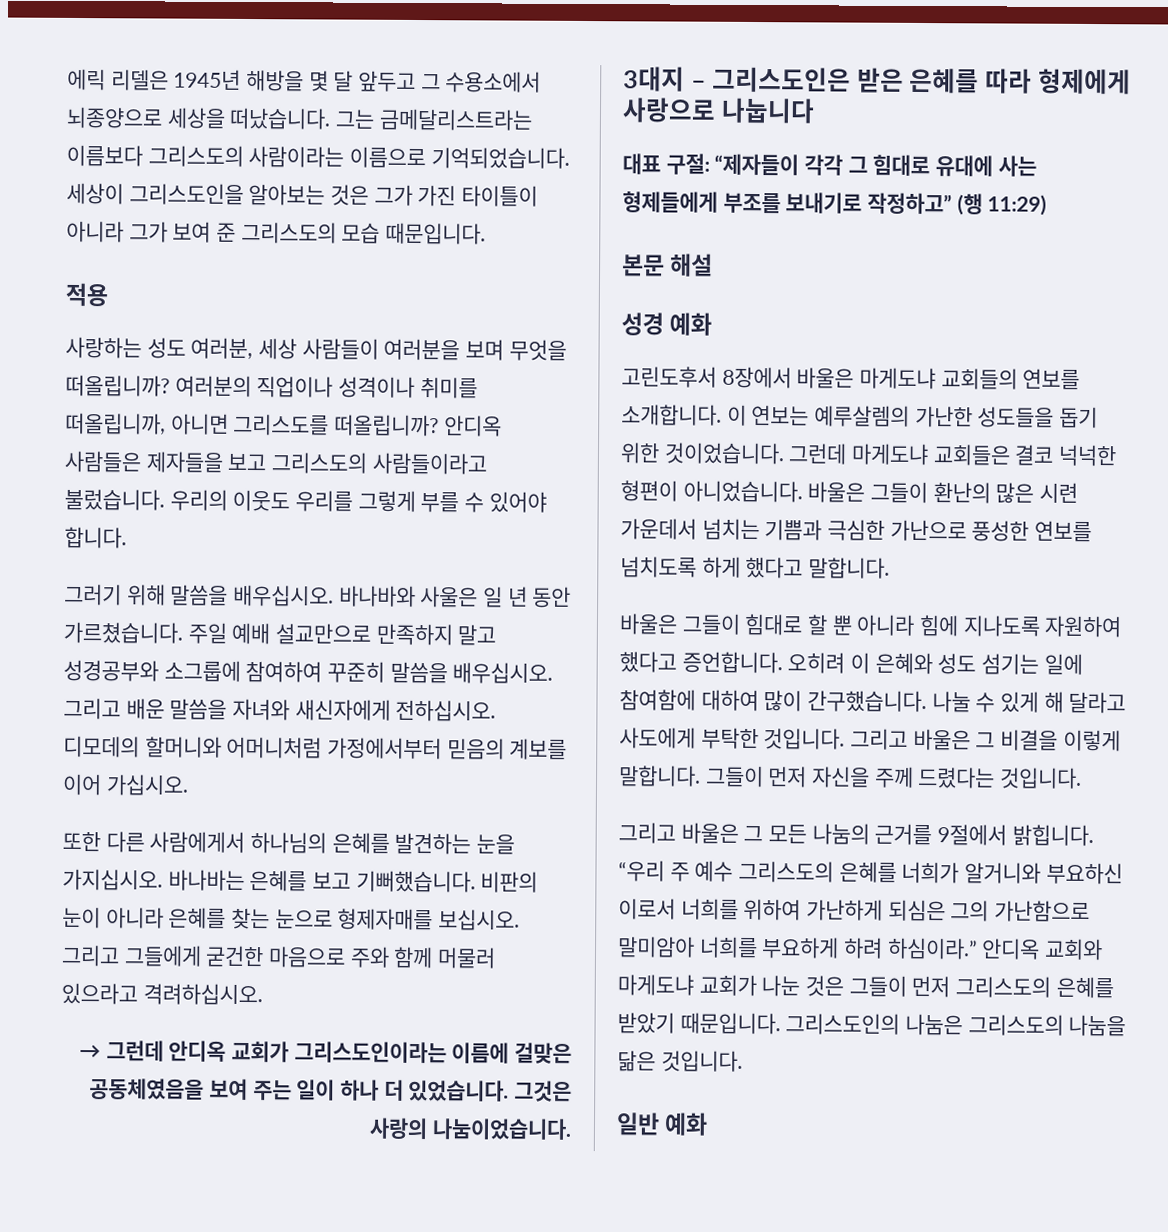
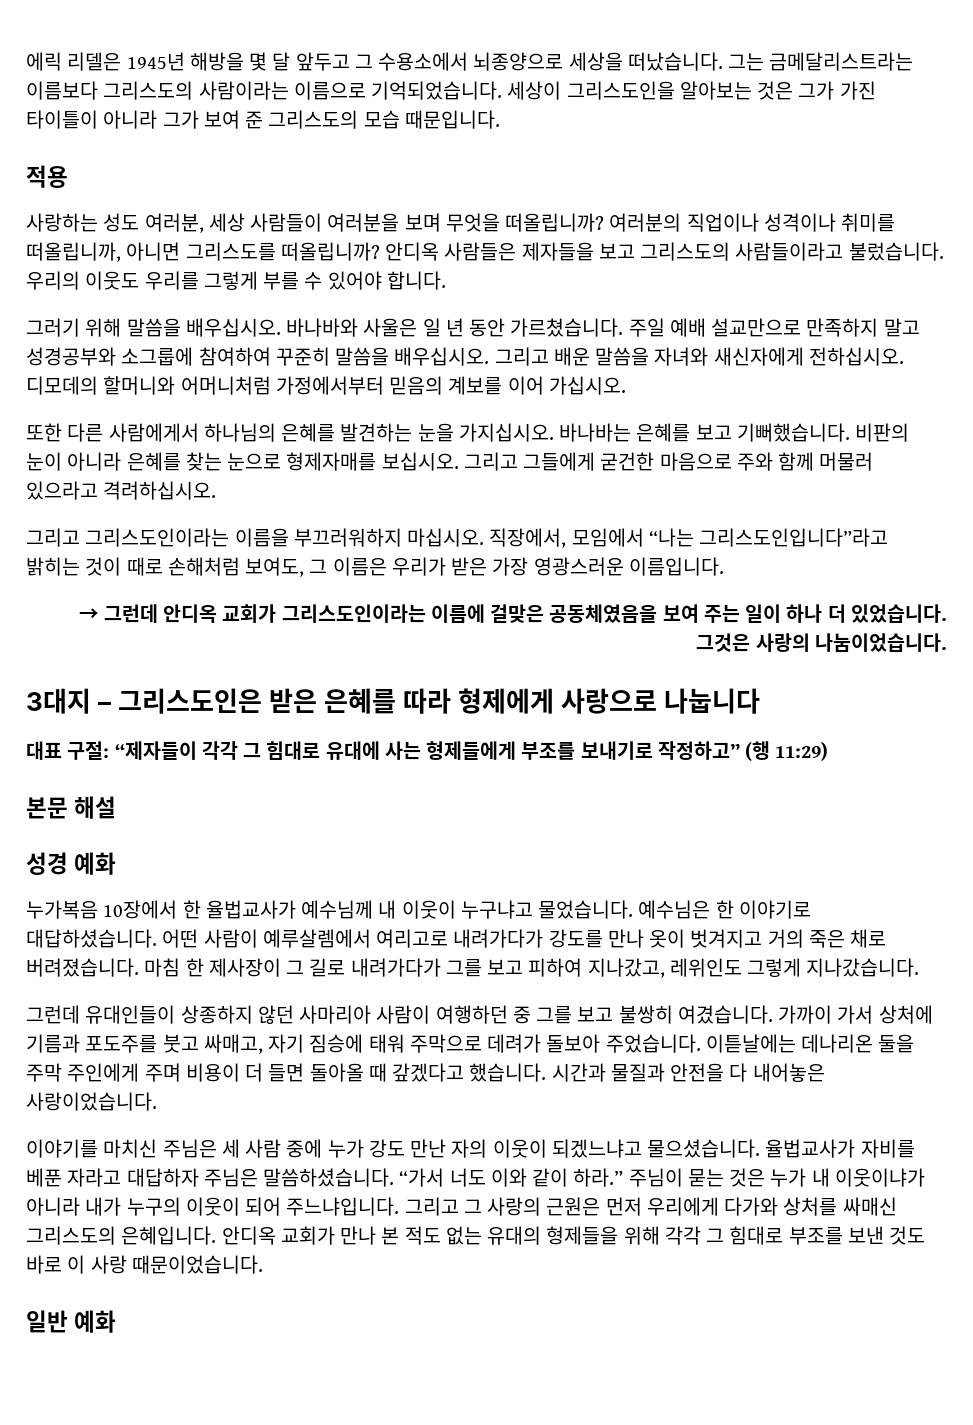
(263, 994) none -> [26,528,889,548] [26,557,724,577] // 그리고 그리스도인이라는 이름을 부끄러워하지 마십시오. 직장에서, 모임에서 “나는 그리스도인입니다”라고 밝히는 것이 때로 손해처럼 보여도, 그 이름은 우리가 받은 가장 영광스러운 이름입니다.
[621,366,1081,390] [621,404,1099,429] [620,442,1118,467] [620,480,1079,504] [620,518,1093,543] [620,556,891,579] [619,613,1123,638] [619,651,1083,675] [619,689,1127,714] [619,727,1121,752] [618,765,1083,789] [618,822,1094,847] [618,860,1123,885] [618,898,1091,923] [617,936,1104,961] [617,974,1114,999] [617,1012,1127,1037] [617,1050,743,1072] 고린도후서 8장에서 바울은 마게도냐 교회들의 연보를 소개합니다. 이 연보는 예루살렘의 가난한 성도들을 돕기 위한 것이었습니다. 그런데 마게도냐 교회들은 결코 넉넉한 형편이 아니었습니다. 바울은 그들이 환난의 많은 시련 가운데서 넘치는 기쁨과 극심한 가난으로 풍성한 연보를 넘치도록 하게 했다고 말합니다. // 바울은 그들이 힘대로 할 뿐 아니라 힘에 지나도록 자원하여 했다고 증언합니다. 오히려 이 은혜와 성도 섬기는 일에 참여함에 대하여 많이 간구했습니다. 나눌 수 있게 해 달라고 사도에게 부탁한 것입니다. 그리고 바울은 그 비결을 이렇게 말합니다. 그들이 먼저 자신을 주께 드렸다는 것입니다. // 그리고 바울은 그 모든 나눔의 근거를 9절에서 밝힙니다. “우리 주 예수 그리스도의 은혜를 너희가 알거니와 부요하신 이로서 너희를 위하여 가난하게 되심은 그의 가난함으로 말미암아 너희를 부요하게 하려 하심이라.” 안디옥 교회와 마게도냐 교회가 나눈 것은 그들이 먼저 그리스도의 은혜를 받았기 때문입니다. 그리스도인의 나눔은 그리스도의 나눔을 닮은 것입니다. -> [26,900,811,919] [26,929,887,948] [26,958,920,978] [26,1005,933,1024] [26,1034,915,1054] [26,1063,825,1082] [26,1092,157,1111] [26,1139,915,1158] [26,1168,925,1187] [26,1197,897,1216] [26,1226,926,1245] [26,1255,263,1274] 누가복음 10장에서 한 율법교사가 예수님께 내 이웃이 누구냐고 물었습니다. 예수님은 한 이야기로 대답하셨습니다. 어떤 사람이 예루살렘에서 여리고로 내려가다가 강도를 만나 옷이 벗겨지고 거의 죽은 채로 버려졌습니다. 마침 한 제사장이 그 길로 내려가다가 그를 보고 피하여 지나갔고, 레위인도 그렇게 지나갔습니다. // 그런데 유대인들이 상종하지 않던 사마리아 사람이 여행하던 중 그를 보고 불쌍히 여겼습니다. 가까이 가서 상처에 기름과 포도주를 붓고 싸매고, 자기 짐승에 태워 주막으로 데려가 돌보아 주었습니다. 이튿날에는 데나리온 둘을 주막 주인에게 주며 비용이 더 들면 돌아올 때 갚겠다고 했습니다. 시간과 물질과 안전을 다 내어놓은 사랑이었습니다. // 이야기를 마치신 주님은 세 사람 중에 누가 강도 만난 자의 이웃이 되겠느냐고 물으셨습니다. 율법교사가 자비를 베푼 자라고 대답하자 주님은 말씀하셨습니다. “가서 너도 이와 같이 하라.” 주님이 묻는 것은 누가 내 이웃이냐가 아니라 내가 누구의 이웃이 되어 주느냐입니다. 그리고 그 사랑의 근원은 먼저 우리에게 다가와 상처를 싸매신 그리스도의 은혜입니다. 안디옥 교회가 만나 본 적도 없는 유대의 형제들을 위해 각각 그 힘대로 부조를 보낸 것도 바로 이 사랑 때문이었습니다.

